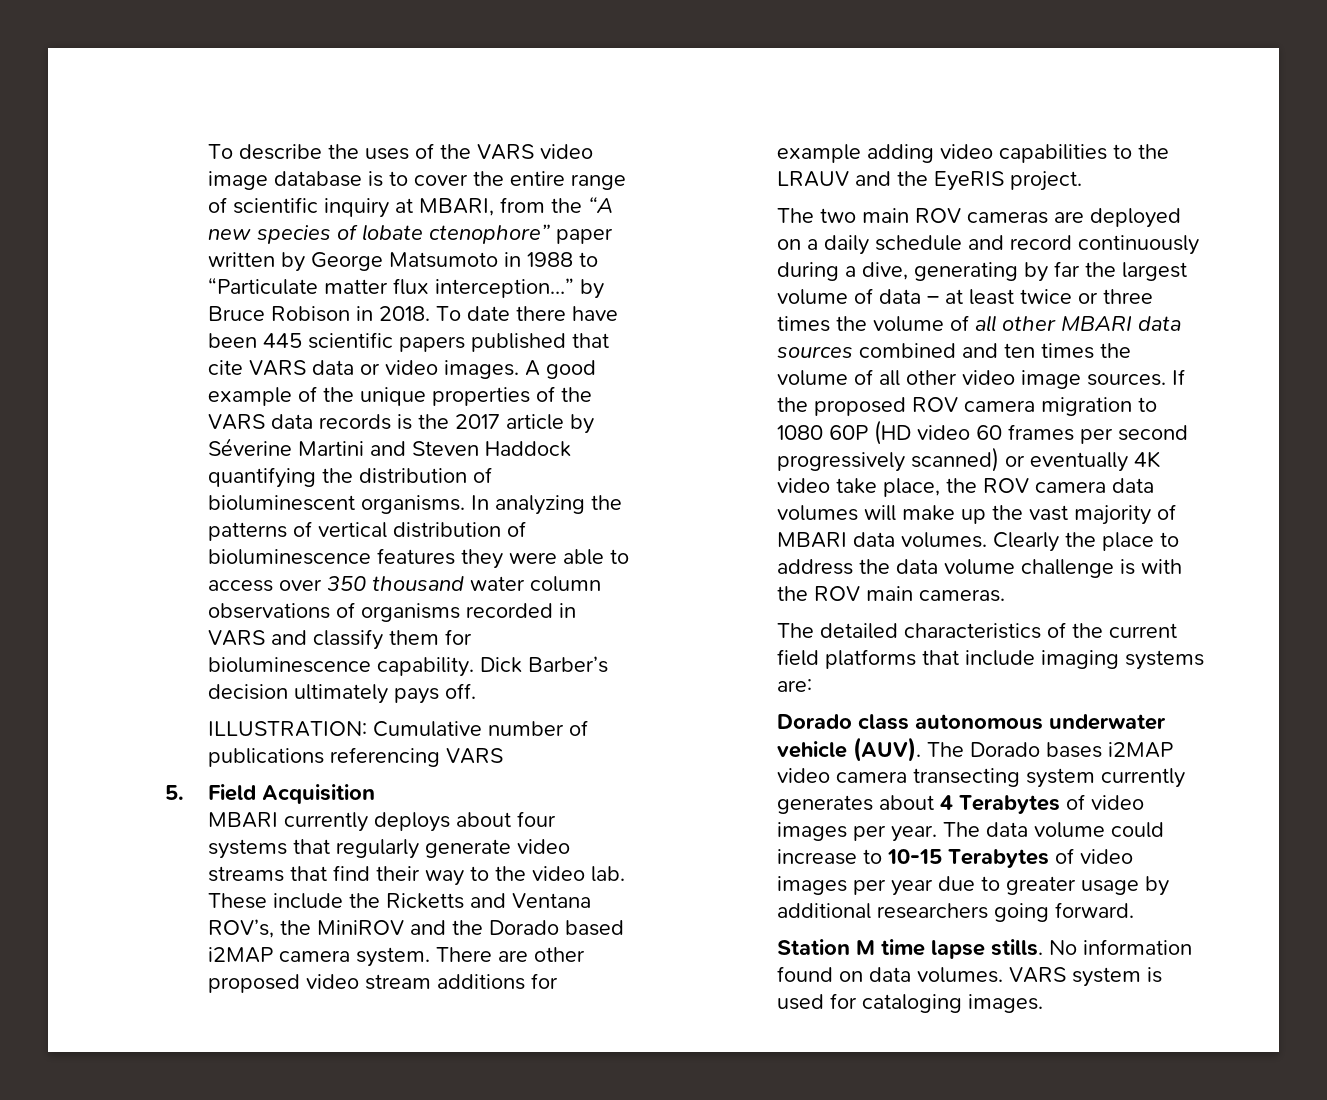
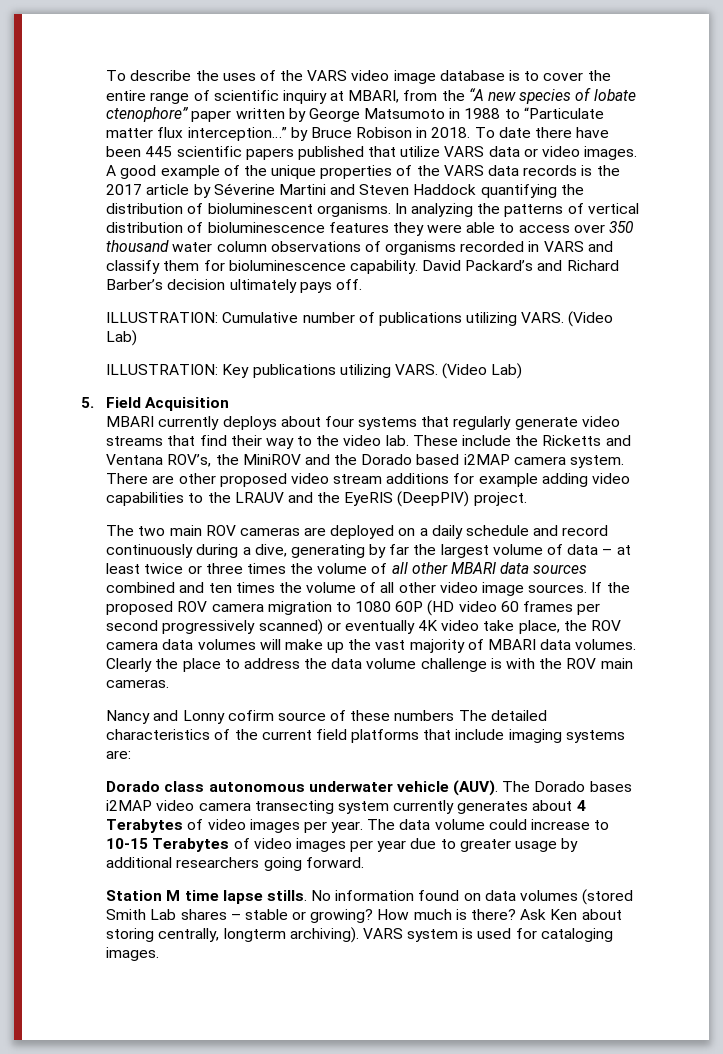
[207,360,243,375] cite -> [400,146,441,157] utilize
[479,657,522,673] Dick -> [422,260,619,271] David Packard’s and Richard
[329,747,503,767] referencing VARS -> [466,311,614,327] [106,330,138,346] [106,363,523,379] utilizing VARS. (Video Lab) // ILLUSTRATION: Key publications utilizing VARS. (Video Lab)
(1004, 181) none -> [397,491,470,507] (DeepPIV)
(1005, 595) none -> [106,710,455,724] Nancy and Lonny cofirm source of these numbers
[916,967,1003,983] volumes. -> [520,889,634,905] [106,909,622,923] [106,927,359,943] volumes (stored Smith Lab shares – stable or growing? How much is there? Ask Ken about storing centrally, longterm archiving).

